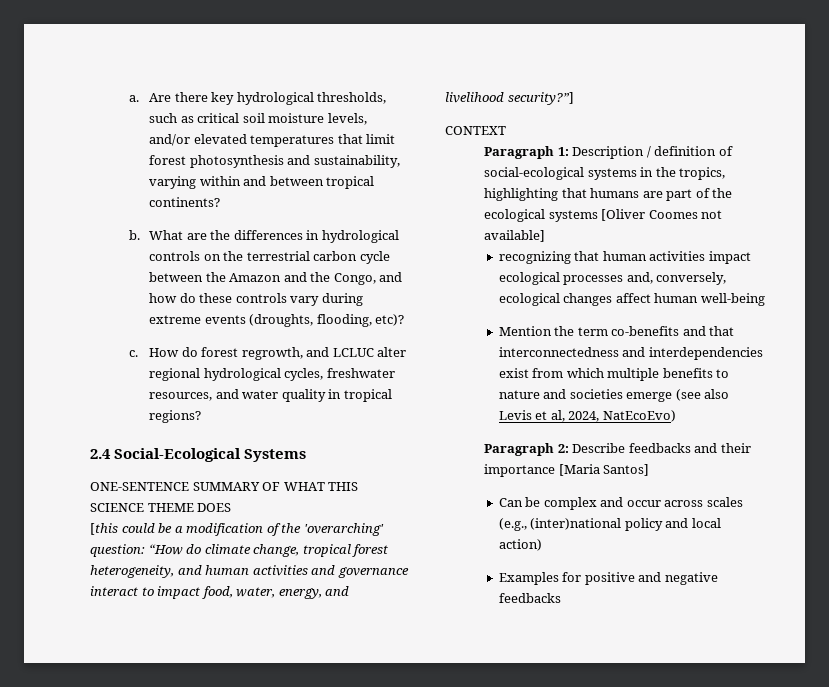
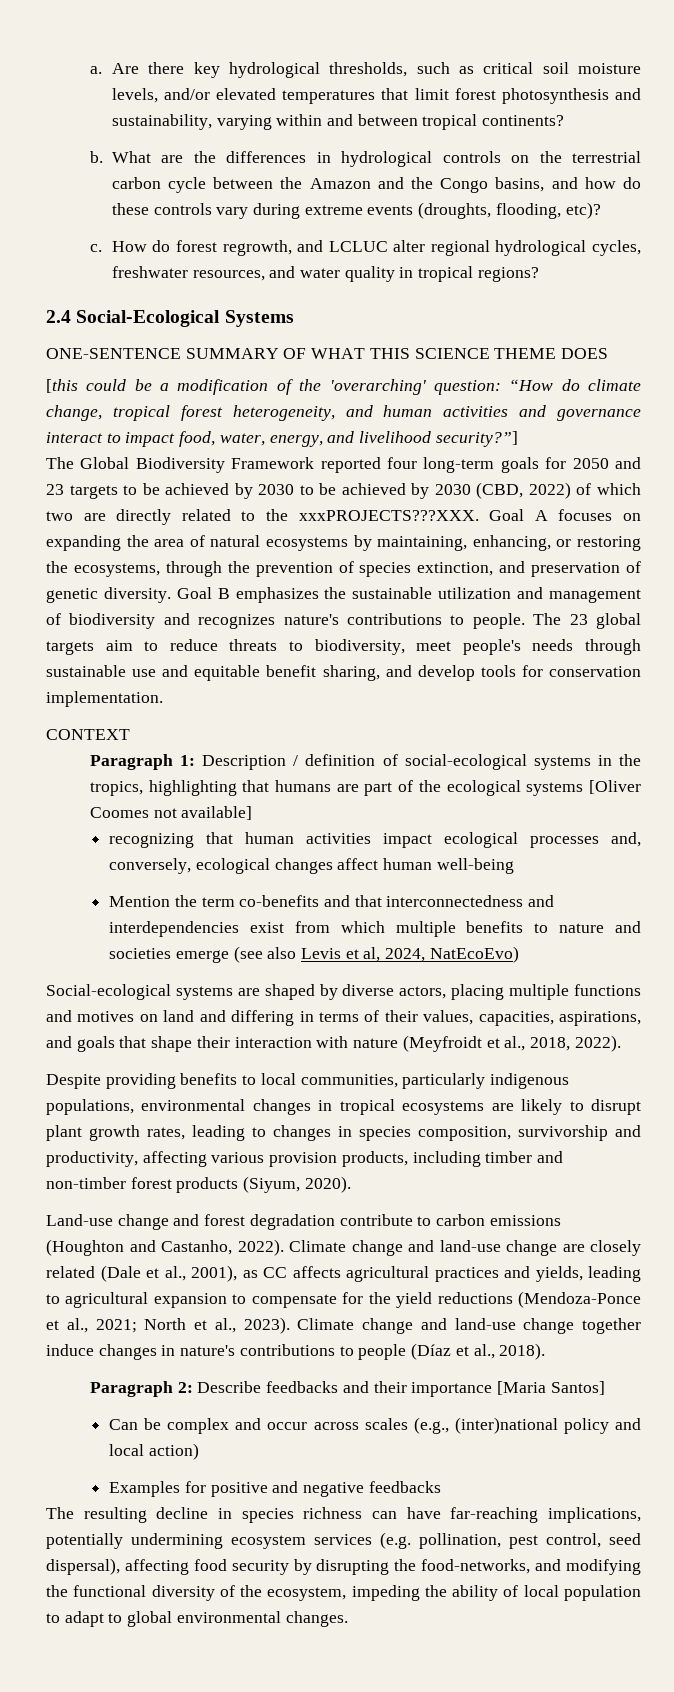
[333,273,376,285] Congo, -> [440,177,545,193] Congo basins,
(574, 98) none -> [46,457,641,473] [46,482,642,499] [46,509,642,525] [46,535,642,551] [46,561,641,577] [46,587,642,603] [46,613,641,629] [46,639,642,655] [46,665,642,681] [46,691,163,707] // The Global Biodiversity Framework reported four long-term goals for 2050 and 23 targets to be achieved by 2030 to be achieved by 2030 (CBD, 2022) of which two are directly related to the xxxPROJECTS???XXX. Goal A focuses on expanding the area of natural ecosystems by maintaining, enhancing, or restoring the ecosystems, through the prevention of species extinction, and preservation of genetic diversity. Goal B emphasizes the sustainable utilization and management of biodiversity and recognizes nature's contributions to people. The 23 global targets aim to reduce threats to biodiversity, meet people's needs through sustainable use and equitable benefit sharing, and develop tools for conservation implementation.
(676, 416) none -> [46,984,642,1000] [46,1010,641,1026] [46,1035,621,1052] [46,1073,570,1089] [46,1099,642,1115] [46,1125,641,1141] [46,1151,564,1167] [46,1176,351,1193] [46,1214,561,1230] [46,1239,641,1256] [46,1265,641,1282] [46,1291,642,1308] [46,1317,641,1334] [46,1343,546,1360] // Social-ecological systems are shaped by diverse actors, placing multiple functions and motives on land and differing in terms of their values, capacities, aspirations, and goals that shape their interaction with nature (Meyfroidt et al., 2018, 2022). // Despite providing benefits to local communities, particularly indigenous populations, environmental changes in tropical ecosystems are likely to disrupt plant growth rates, leading to changes in species composition, survivorship and productivity, affecting various provision products, including timber and non-timber forest products (Siyum, 2020). // Land-use change and forest degradation contribute to carbon emissions (Houghton and Castanho, 2022). Climate change and land-use change are closely related (Dale et al., 2001), as CC affects agricultural practices and yields, leading to agricultural expansion to compensate for the yield reductions (Mendoza-Ponce et al., 2021; North et al., 2023). Climate change and land-use change together induce changes in nature's contributions to people (Díaz et al., 2018).
(561, 598) none -> [46,1507,641,1523] [46,1532,641,1549] [46,1558,642,1575] [46,1585,641,1601] [46,1611,348,1627] // The resulting decline in species richness can have far-reaching implications, potentially undermining ecosystem services (e.g. pollination, pest control, seed dispersal), affecting food security by disrupting the food-networks, and modifying the functional diversity of the ecosystem, impeding the ability of local population to adapt to global environmental changes.

